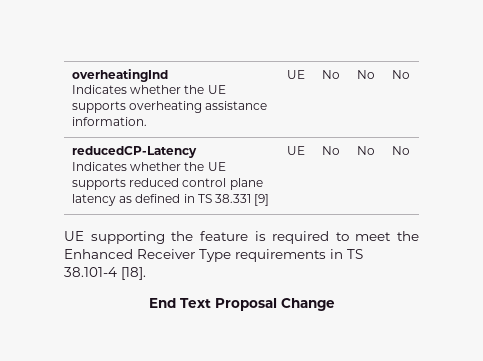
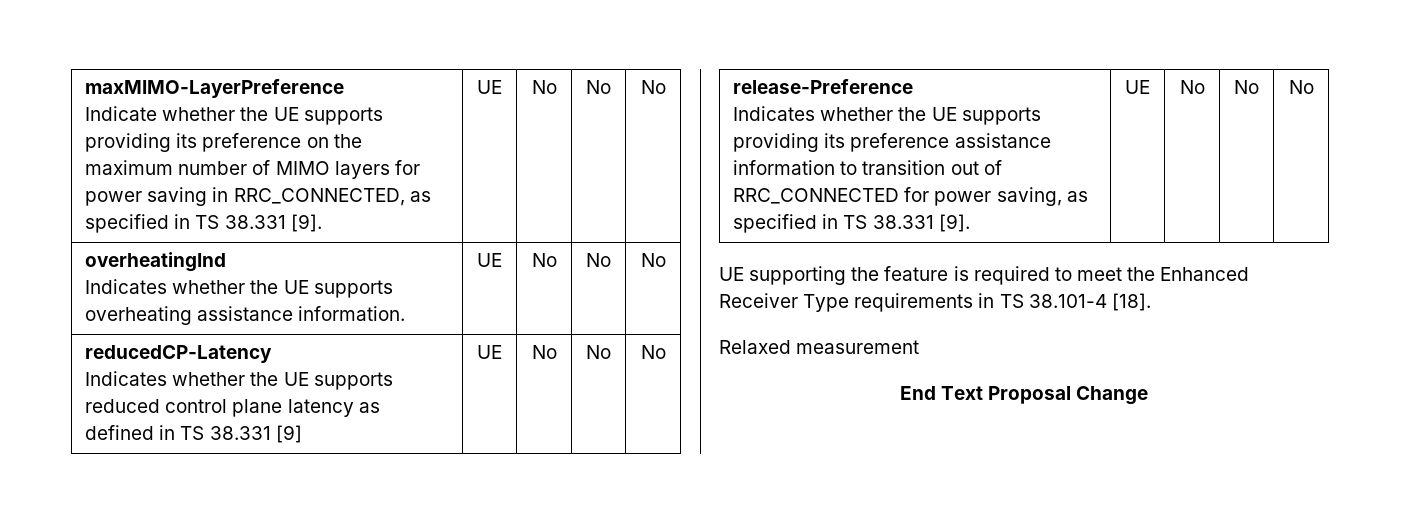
(71, 75) none -> [85,79,345,98] [85,106,383,125] [85,133,362,152] [85,160,420,179] [85,187,431,206] [85,214,322,233] [477,80,502,94] [531,80,557,94] [586,80,611,94] [640,80,666,94] maxMIMO-LayerPreference // Indicate whether the UE supports providing its preference on the maximum number of MIMO layers for power saving in RRC_CONNECTED, as specified in TS 38.331 [9]. | UE | No | No | No //
(410, 150) none -> [733,79,914,94] [733,106,1041,125] [733,133,1051,152] [733,160,1002,175] [733,187,1088,206] [733,214,970,233] [1125,80,1150,94] [1179,80,1205,94] [1234,80,1259,94] [1288,80,1314,94] // release-Preference // Indicates whether the UE supports providing its preference assistance information to transition out of RRC_CONNECTED for power saving, as specified in TS 38.331 [9]. | UE | No | No | No
(146, 273) none -> [719,340,920,354] // Relaxed measurement

